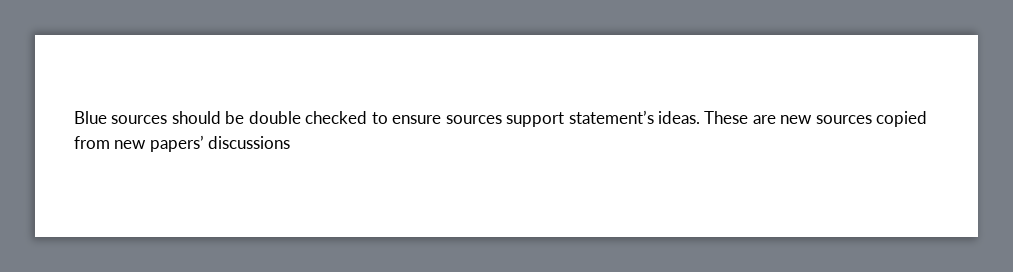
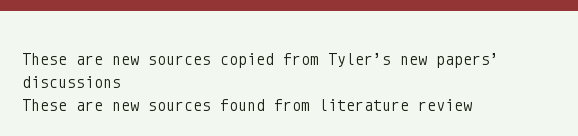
[74,110,701,127] Blue sources should be double checked to ensure sources support statement’s ideas. -> (22, 59) none
(110, 142) none -> [328,53,391,67] Tyler’s
(291, 142) none -> [22,99,472,111] // These are new sources found from literature review

